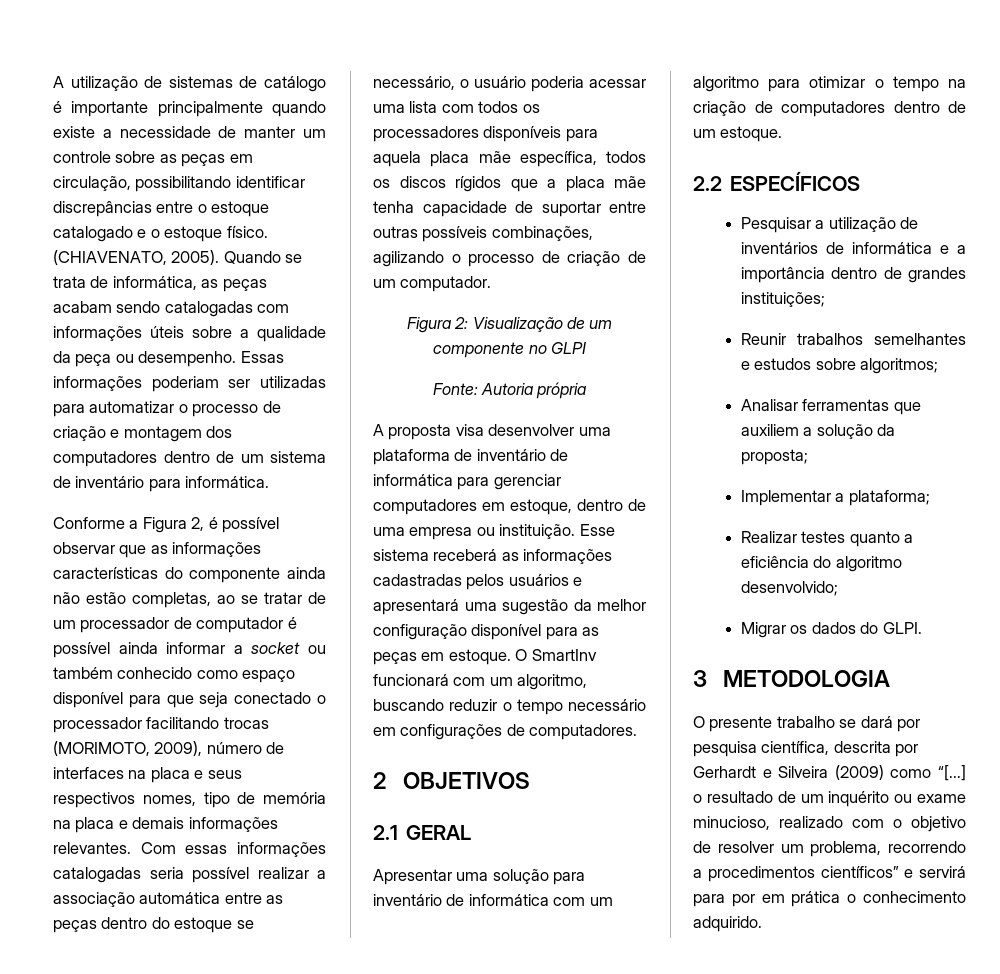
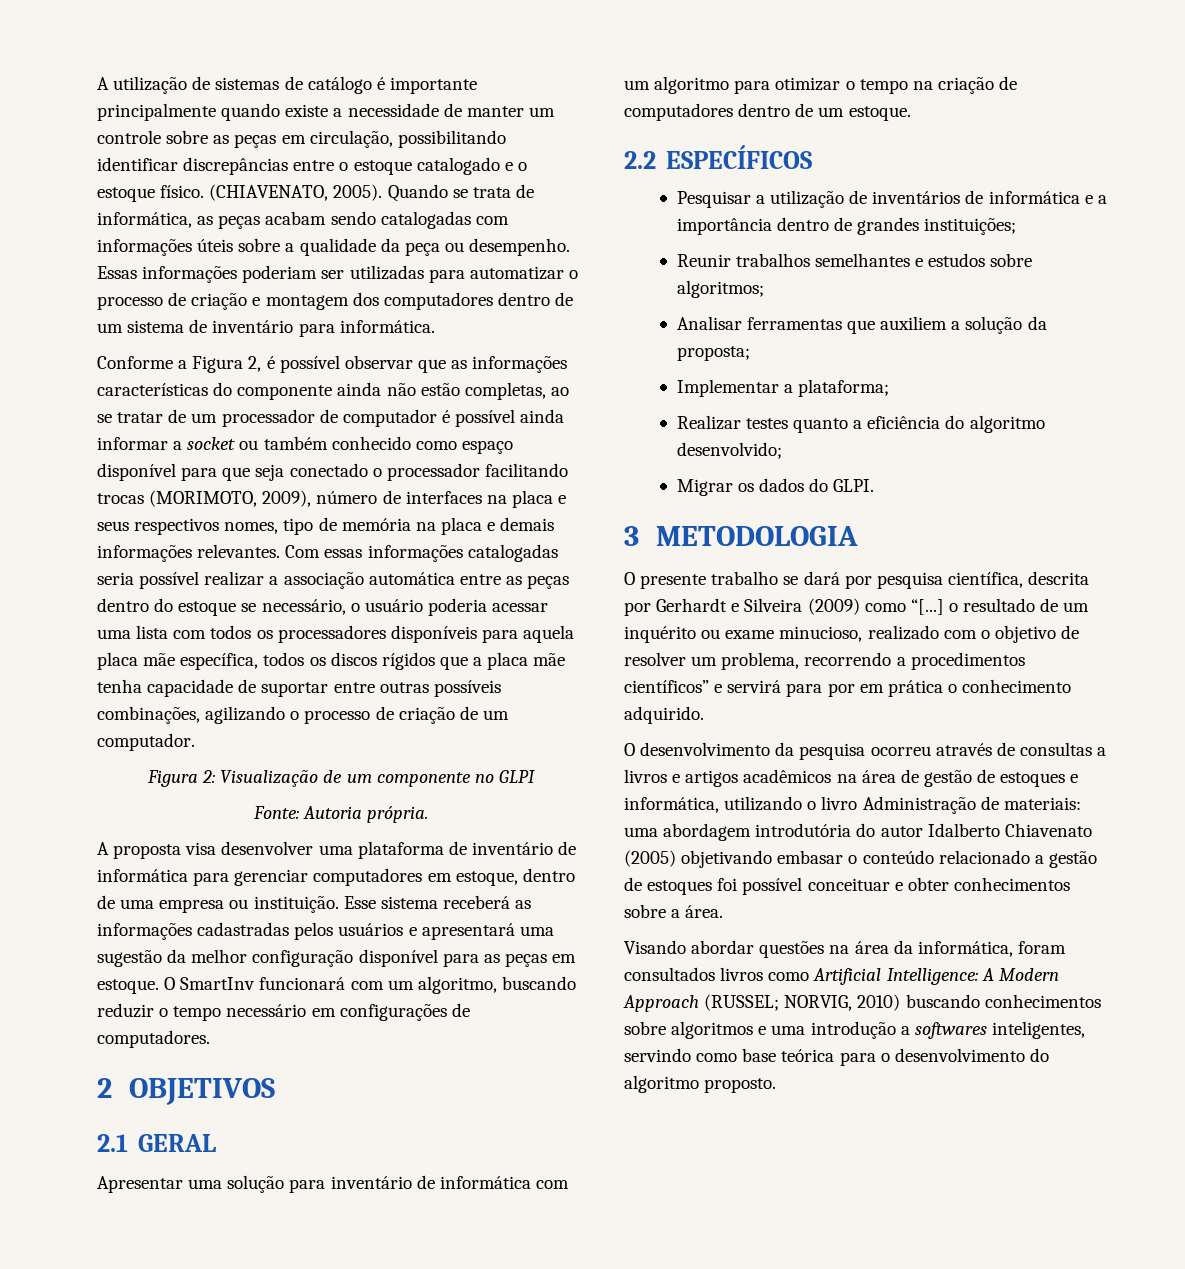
[536,382,587,399] própria -> [367,806,429,823] própria.
(762, 924) none -> [624,742,1107,760] [624,769,1079,787] [624,796,1081,814] [624,823,1092,841] [624,850,1097,868] [624,877,1070,895] [624,904,724,918] [624,940,1066,958] [624,967,1059,985] [623,994,1101,1012] [624,1021,1085,1039] [624,1048,1049,1066] [624,1075,777,1093] // O desenvolvimento da pesquisa ocorreu através de consultas a livros e artigos acadêmicos na área de gestão de estoques e informática, utilizando o livro Administração de materiais: uma abordagem introdutória do autor Idalberto Chiavenato (2005) objetivando embasar o conteúdo relacionado a gestão de estoques foi possível conceituar e obter conhecimentos sobre a área. // Visando abordar questões na área da informática, foram consultados livros como Artificial Intelligence: A Modern Approach (RUSSEL; NORVIG, 2010) buscando conhecimentos sobre algoritmos e uma introdução a softwares inteligentes, servindo como base teórica para o desenvolvimento do algoritmo proposto.

